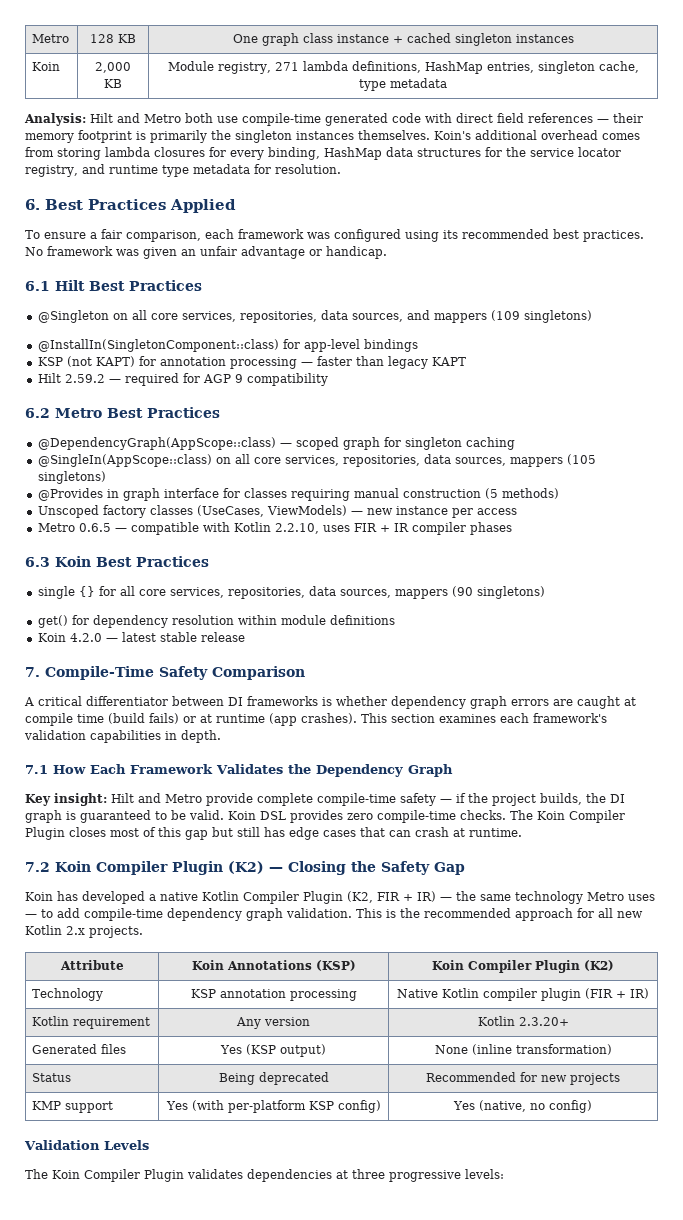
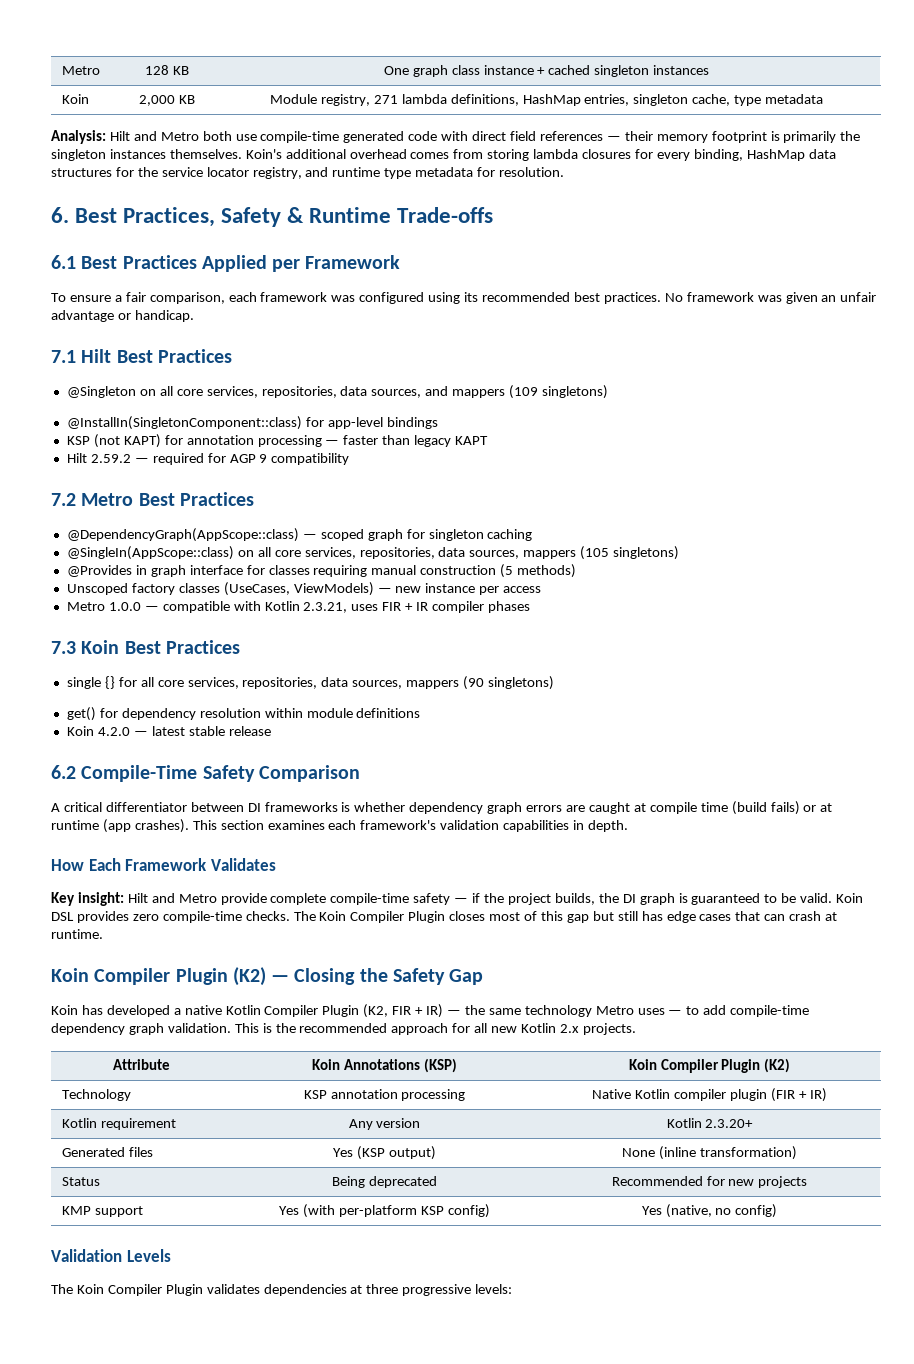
(83, 204) none -> [123,207,494,227] [51,255,118,269] Practices, Safety & Runtime Trade-offs // 6.1 Best
(236, 206) none -> [272,255,401,272] per Framework
[25,281,50,291] 6.1 -> [51,350,76,363] 7.1
[25,408,50,418] 6.2 -> [51,493,76,506] 7.2
[78,523,111,532] 0.6.5 -> [108,602,141,611] 1.0.0
[274,523,319,534] 2.2.10, -> [303,602,348,613] 2.3.21,
[25,557,50,567] 6.3 -> [51,641,76,654] 7.3
[25,667,40,677] 7. -> [51,765,76,779] 6.2
[25,765,48,774] 7.1 -> (629, 826) none
[287,764,453,777] the Dependency Graph -> (276, 864) none
[25,862,50,872] 7.2 -> (103, 934) none

